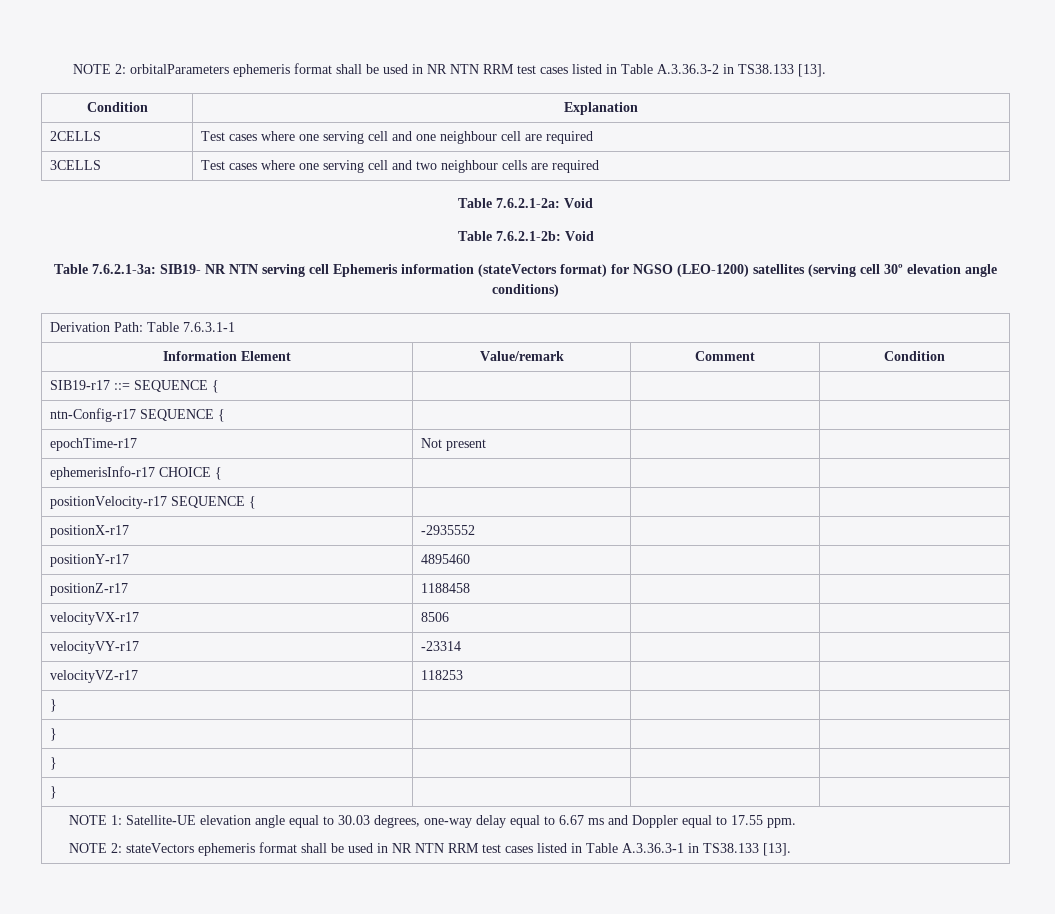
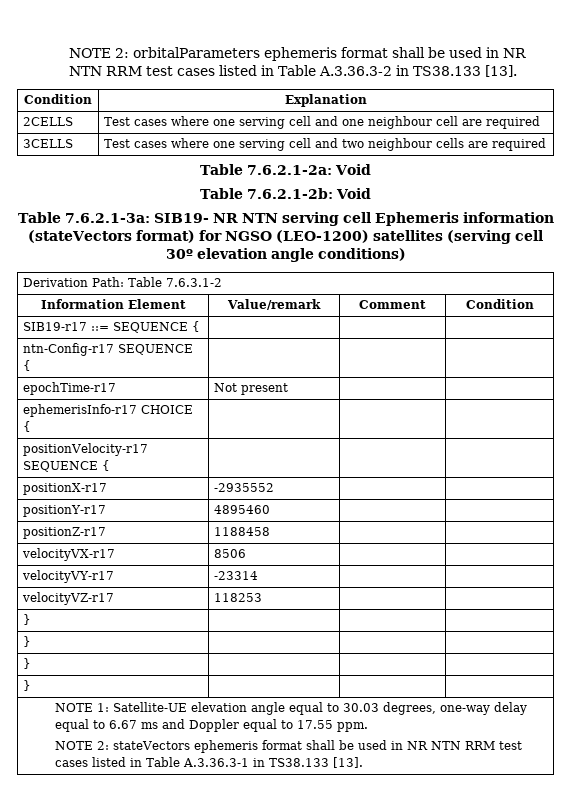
[182,322,235,332] 7.6.3.1-1 -> [166,278,223,287] 7.6.3.1-2

